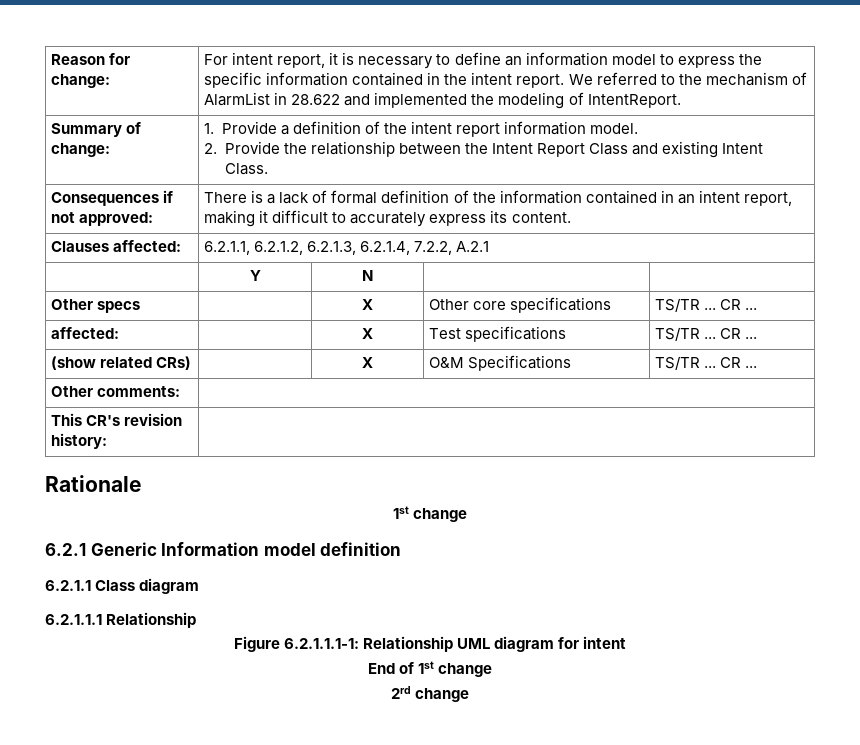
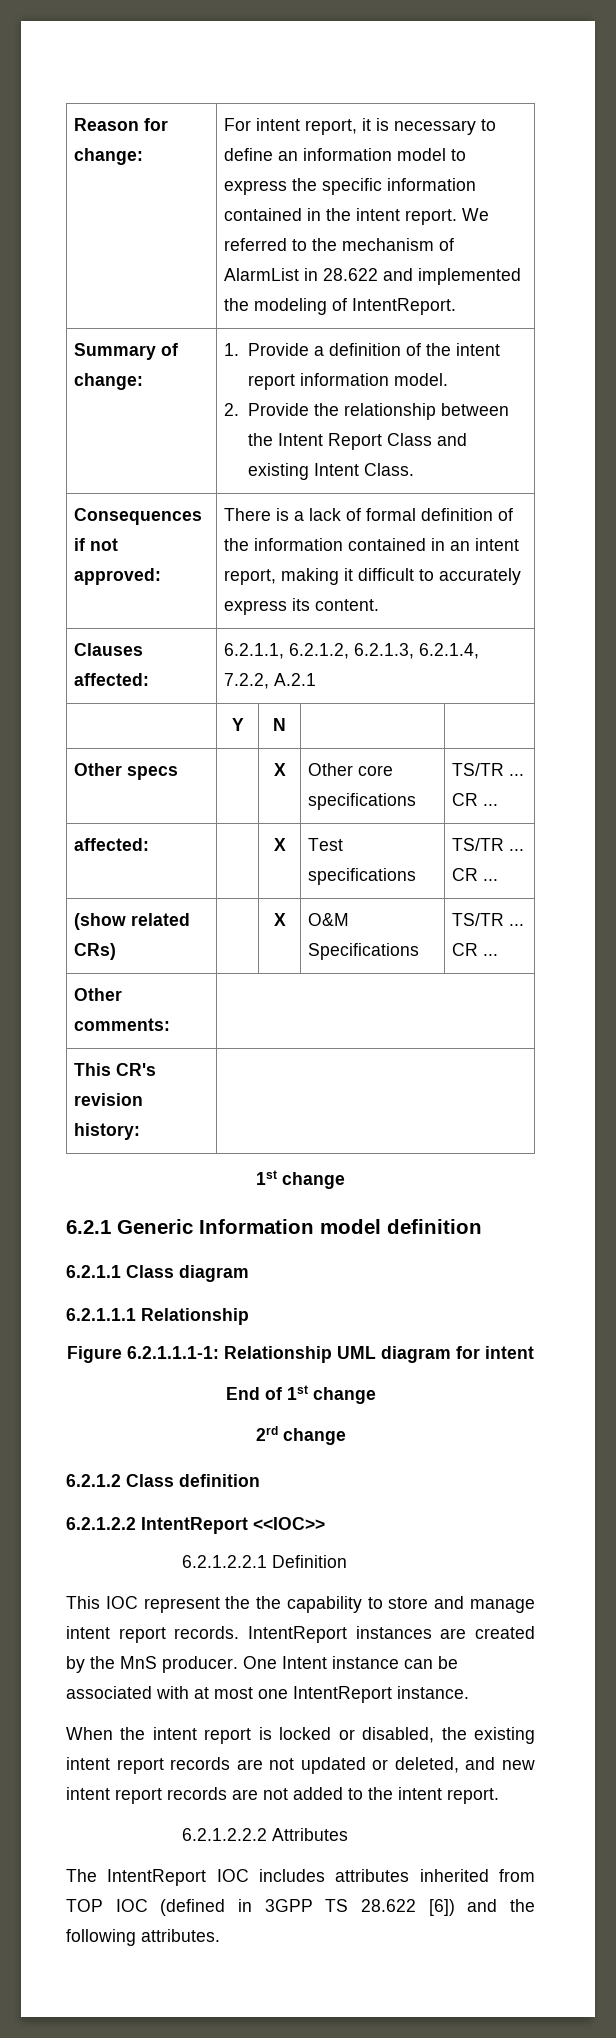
[45,475,142,492] // Rationale -> (141, 1131) none
(470, 695) none -> [66,1474,260,1487] [66,1517,325,1534] [181,1555,347,1568] [66,1596,535,1613] [66,1626,535,1643] [66,1656,458,1673] [66,1686,469,1703] [66,1727,536,1744] [66,1757,535,1774] [66,1787,499,1804] [181,1828,348,1841] [66,1869,535,1886] [66,1899,535,1916] [66,1929,220,1946] // 6.2.1.2 Class definition // 6.2.1.2.2 IntentReport <<IOC>> // 6.2.1.2.2.1 Definition // This IOC represent the the capability to store and manage intent report records. IntentReport instances are created by the MnS producer. One Intent instance can be associated with at most one IntentReport instance. // When the intent report is locked or disabled, the existing intent report records are not updated or deleted, and new intent report records are not added to the intent report. // 6.2.1.2.2.2 Attributes // The IntentReport IOC includes attributes inherited from TOP IOC (defined in 3GPP TS 28.622 [6]) and the following attributes.

